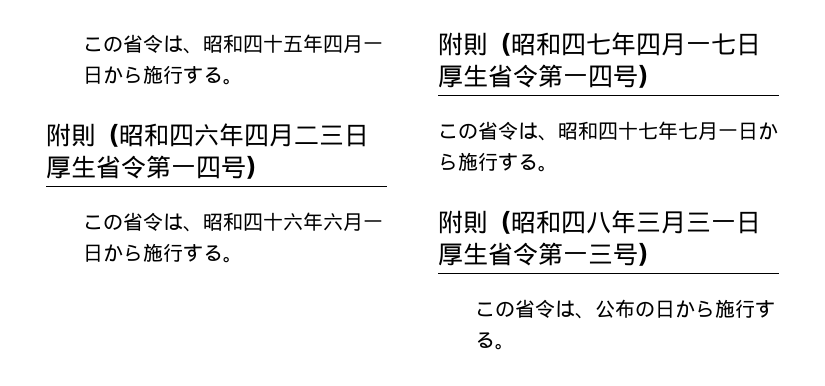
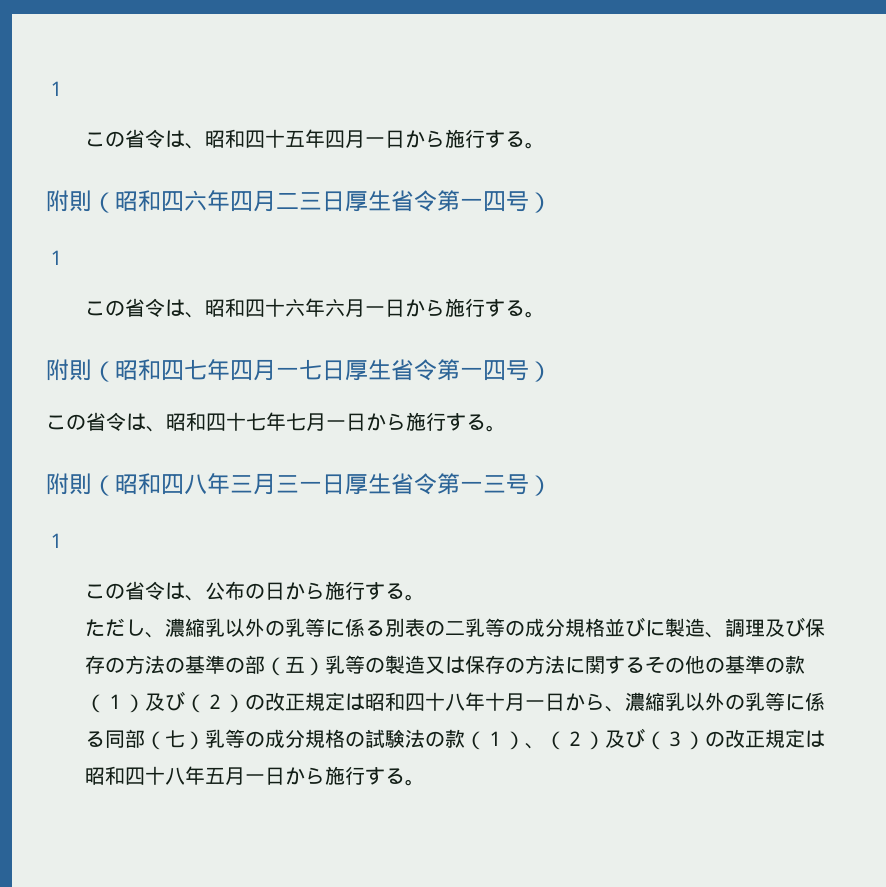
(82, 44) none -> [46,81,66,96] １ //
(269, 167) none -> [46,250,66,265] // １
(661, 254) none -> [46,533,66,548] // １
(515, 346) none -> [84,617,825,638] [84,655,805,676] [84,691,825,713] [84,728,825,750] [84,766,425,786] // ただし、濃縮乳以外の乳等に係る別表の二乳等の成分規格並びに製造、調理及び保存の方法の基準の部（五）乳等の製造又は保存の方法に関するその他の基準の款（１）及び（２）の改正規定は昭和四十八年十月一日から、濃縮乳以外の乳等に係る同部（七）乳等の成分規格の試験法の款（１）、（２）及び（３）の改正規定は昭和四十八年五月一日から施行する。

